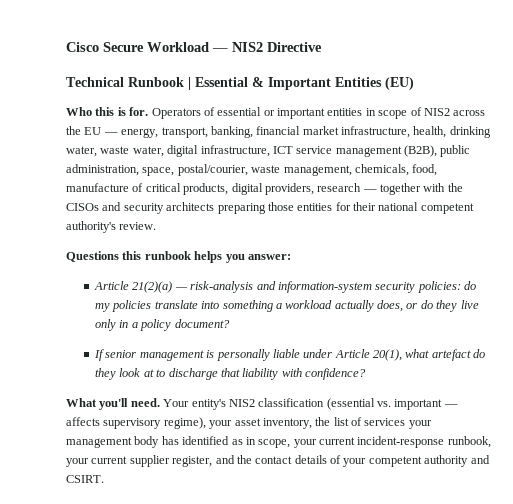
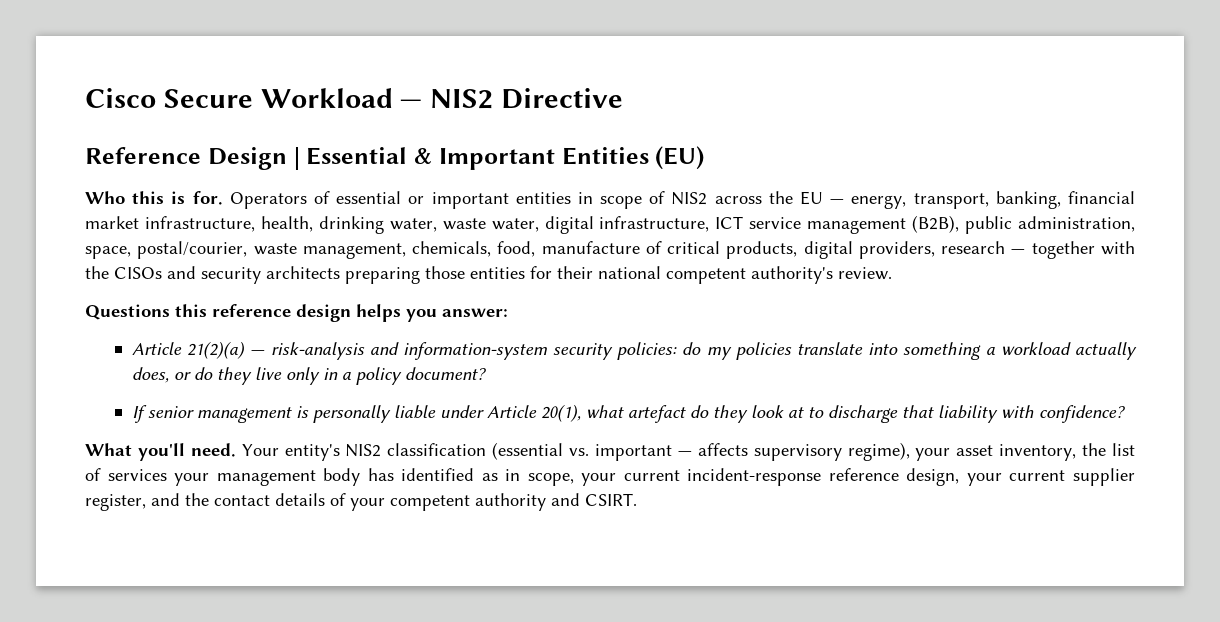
[66,77,184,87] Technical Runbook -> [85,147,287,170] Reference Design
[144,251,191,260] runbook -> [212,304,351,322] reference design
[447,436,491,448] runbook, -> [828,468,960,486] reference design,

